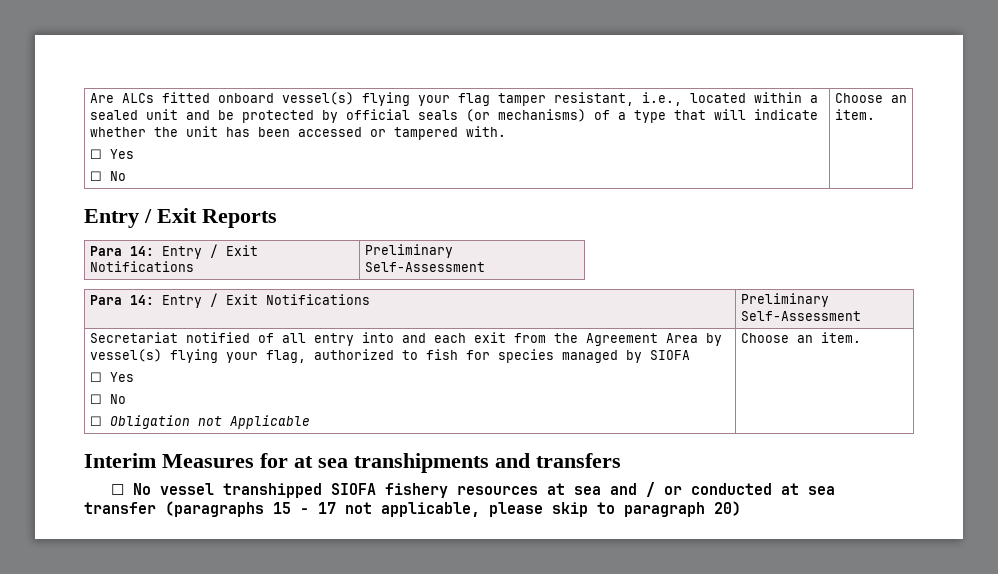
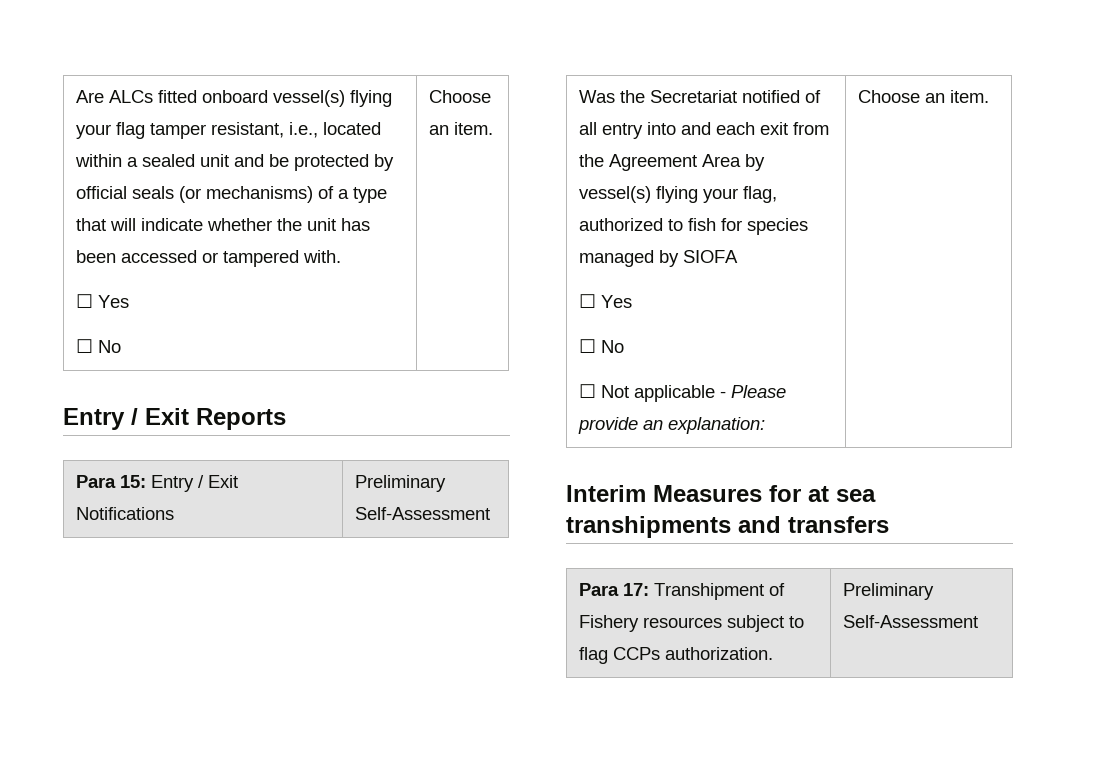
[129,244,258,259] [89,261,194,272] [364,244,453,258] [364,262,485,272] [89,293,370,308] [740,293,829,307] [740,311,861,321] 14: Entry / Exit Notifications | Preliminary Self-Assessment // Para 14: Entry / Exit Notifications | Preliminary Self-Assessment // -> [119,475,238,492] [75,507,174,520] [354,475,446,492] [354,507,490,520] [578,90,645,103] 15: Entry / Exit Notifications | Preliminary Self-Assessment // Was the
[109,415,310,429] Obligation not Applicable -> [600,385,786,402] [577,417,765,434] Not applicable - Please provide an explanation:
[110,482,835,498] [84,501,741,517] // ☐ No vessel transhipped SIOFA fishery resources at sea and / or conducted at sea transfer (paragraphs 15 - 17 not applicable, please skip to paragraph 20) -> [578,583,785,600] [578,615,804,632] [578,647,773,664] [842,583,934,600] [842,615,978,628] // Para 17: Transhipment of Fishery resources subject to flag CCPs authorization. | Preliminary Self-Assessment

